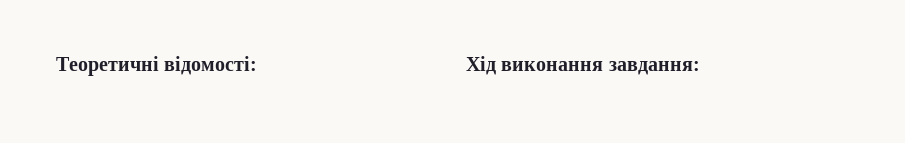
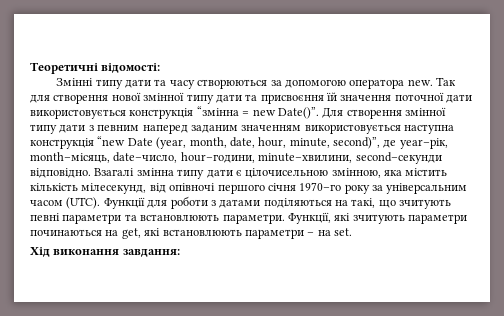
(258, 65) none -> [56,77,457,89] [30,92,473,104] [30,106,446,119] [30,124,454,134] [30,136,448,149] [30,152,442,164] [30,168,448,179] [30,182,468,194] [30,196,452,209] [30,212,467,224] [30,228,352,239] // Змінні типу дати та часу створюються за допомогою оператора new. Так для створення нової змінної типу дати та присвоєння їй значення поточної дати використовується конструкція “змінна = new Date()”. Для створення змінної типу дати з певним наперед заданим значенням використовується наступна конструкція “new Date (year, month, date, hour, minute, second)”, де year–рік, month–місяць, date–число, hour–години, minute–хвилини, second–секунди відповідно. Взагалі змінна типу дати є цілочисельною змінною, яка містить кількість мілесекунд, від опівночі першого січня 1970–го року за універсальним часом (UTC). Функції для роботи з датами поділяються на такі, що зчитують певні параметри та встановлюють параметри. Функції, які зчитують параметри починаються на get, які встановлюють параметри – на set.

